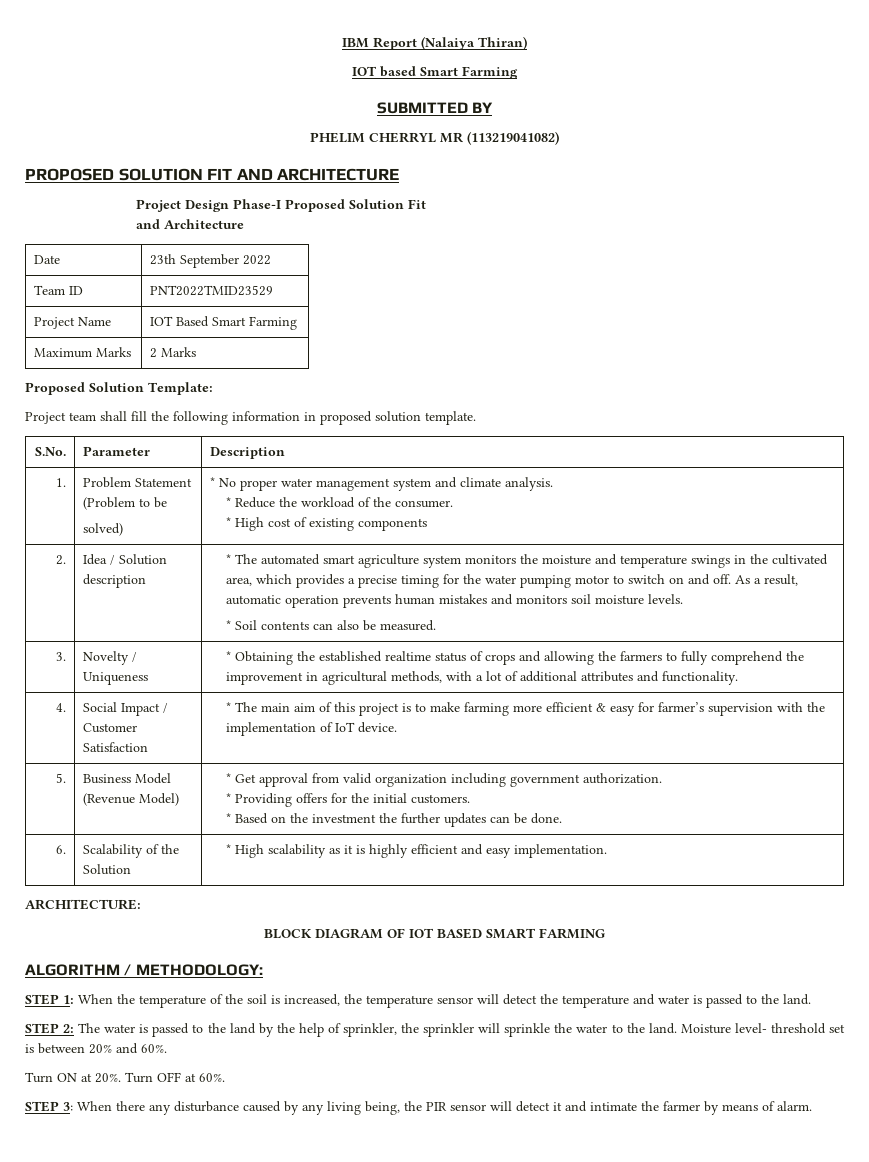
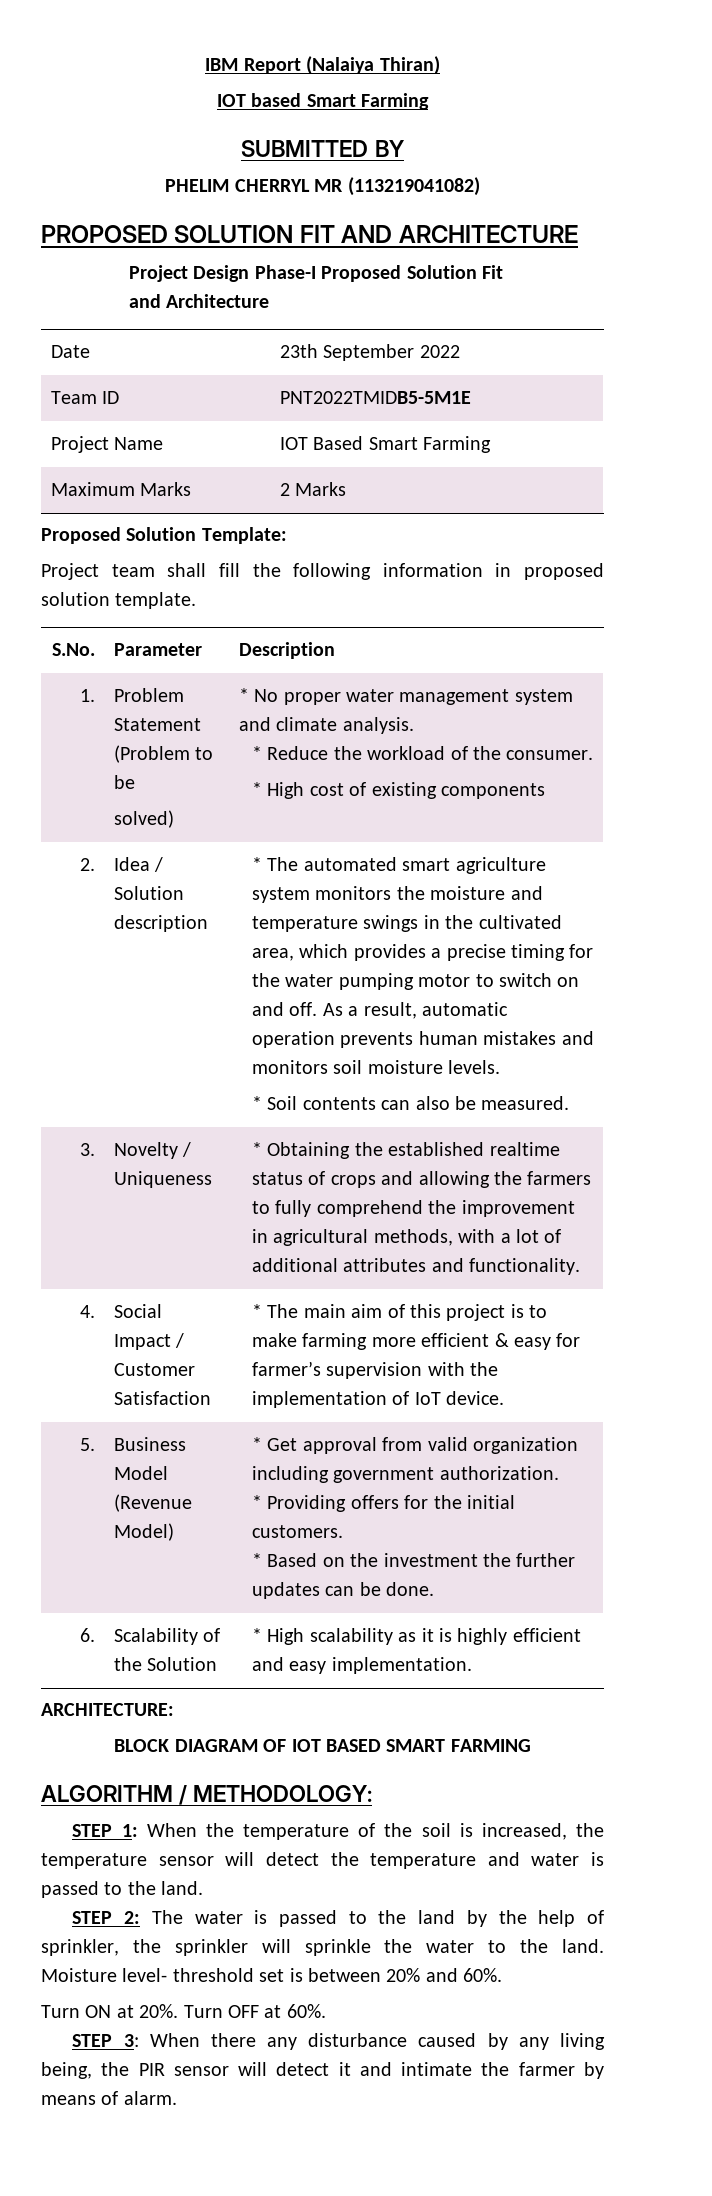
[149,285,273,296] PNT2022TMID23529 -> [279,391,471,404] PNT2022TMIDB5-5M1E

